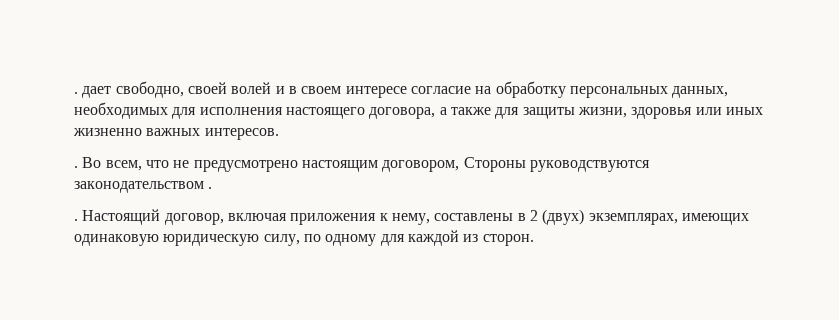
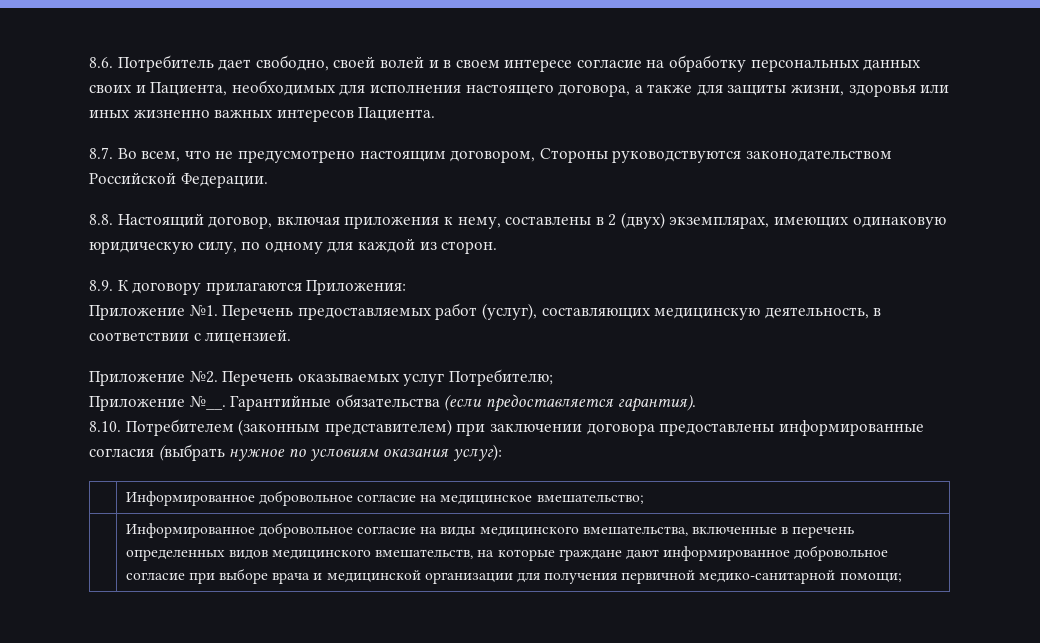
[74,92,78,94] . -> [89,55,214,72] 8.6. Потребитель
[672,86,729,98] данных, -> [863,59,922,71] [89,82,228,96] данных своих и Пациента,
[204,128,279,140] [74,166,78,168] интересов. // . -> [276,107,436,122] [89,147,113,159] интересов Пациента. // 8.7.
[208,187,213,189] [74,219,78,221] . // . -> [89,172,268,188] [89,214,113,225] Российской Федерации. // 8.8.
(534, 240) none -> [89,280,407,295] [89,303,882,320] [89,329,292,344] [89,369,553,386] [89,394,696,412] [89,419,924,436] [89,444,502,461] [125,490,644,506] [125,522,855,538] [125,545,889,561] [125,568,902,584] // 8.9. К договору прилагаются Приложения: // Приложение №1. Перечень предоставляемых работ (услуг), составляющих медицинскую деятельность, в соответствии с лицензией. // Приложение №2. Перечень оказываемых услуг Потребителю; // Приложение №__. Гарантийные обязательства (если предоставляется гарантия). // 8.10. Потребителем (законным представителем) при заключении договора предоставлены информированные согласия (выбрать нужное по условиям оказания услуг): // | Информированное добровольное согласие на медицинское вмешательство; // | Информированное добровольное согласие на виды медицинского вмешательства, включенные в перечень определенных видов медицинского вмешательств, на которые граждане дают информированное добровольное согласие при выборе врача и медицинской организации для получения первичной медико-санитарной помощи;

